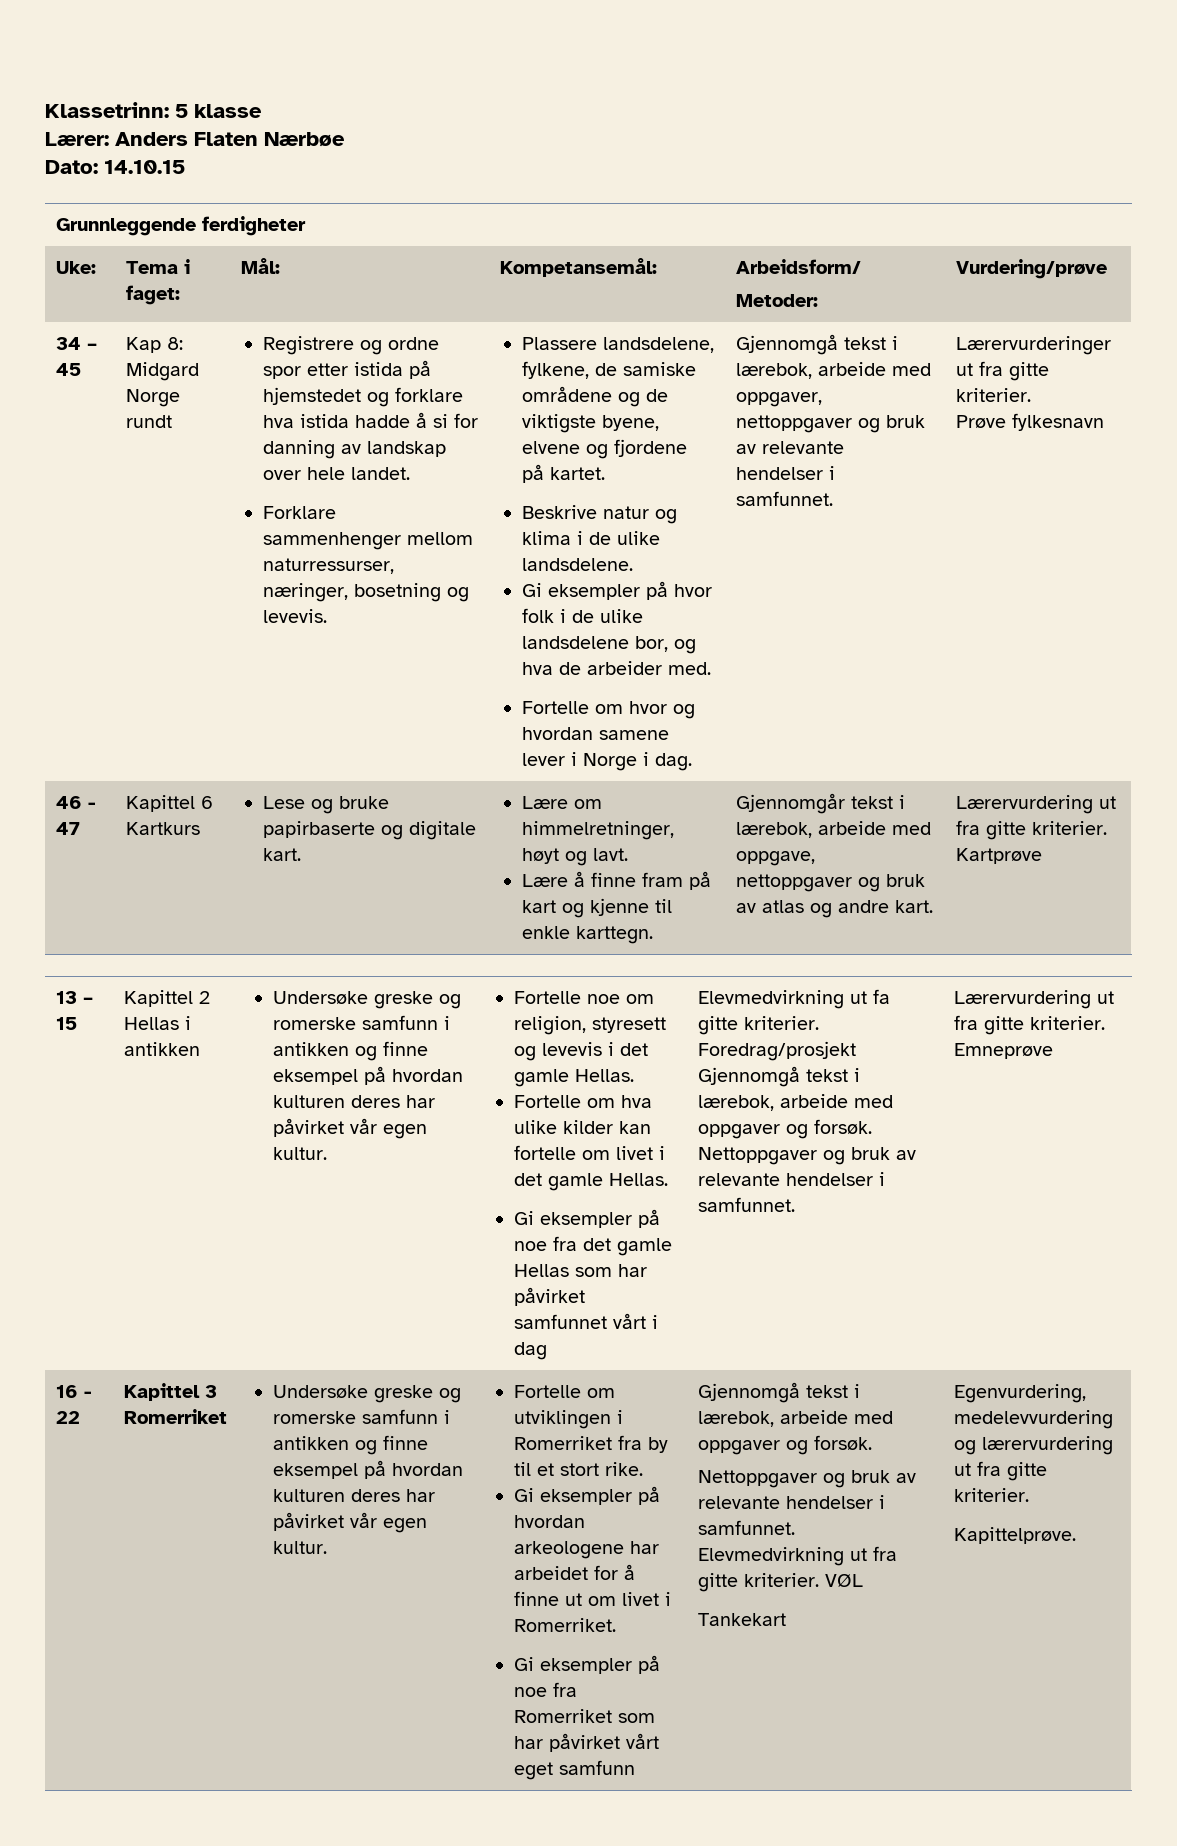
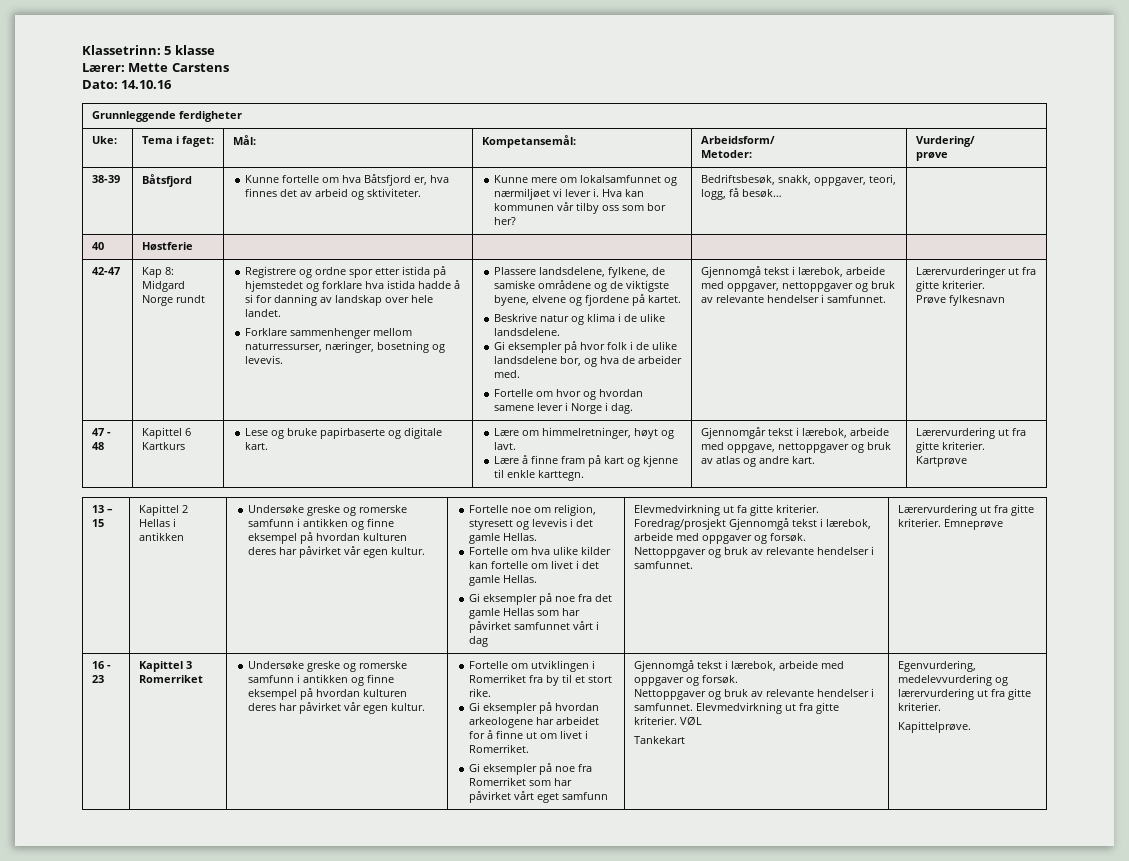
[115,132,345,147] Anders Flaten Nærbøe -> [128,63,229,72] Mette Carstens
[104,160,185,174] 14.10.15 -> [121,80,173,89] 14.10.16
[956,259,1108,279] [56,337,98,350] [56,363,82,376] Vurdering/prøve // 34 – 45 -> [915,136,975,147] [915,151,948,161] [91,175,120,183] [141,174,192,187] [245,174,450,186] [245,188,422,200] [494,175,678,186] [494,188,645,200] [494,202,667,214] [494,217,517,225] [700,174,896,186] [700,188,782,200] [91,242,104,250] [141,242,193,251] [91,267,120,275] Vurdering/ // prøve // 38-39 | Båtsfjord | Kunne fortelle om hva Båtsfjord er, hva finnes det av arbeid og sktiviteter. | Kunne mere om lokalsamfunnet og nærmiljøet vi lever i. Hva kan kommunen vår tilby oss som bor her? | Bedriftsbesøk, snakk, oppgaver, teori, logg, få besøk… | // 40 | Høstferie | | | | // 42-47
[56,796,96,809] [56,822,81,835] 46 - 47 -> [91,428,111,436] [91,442,104,450] 47 - 48
[56,1411,81,1424] 22 -> [91,675,104,683] 23

